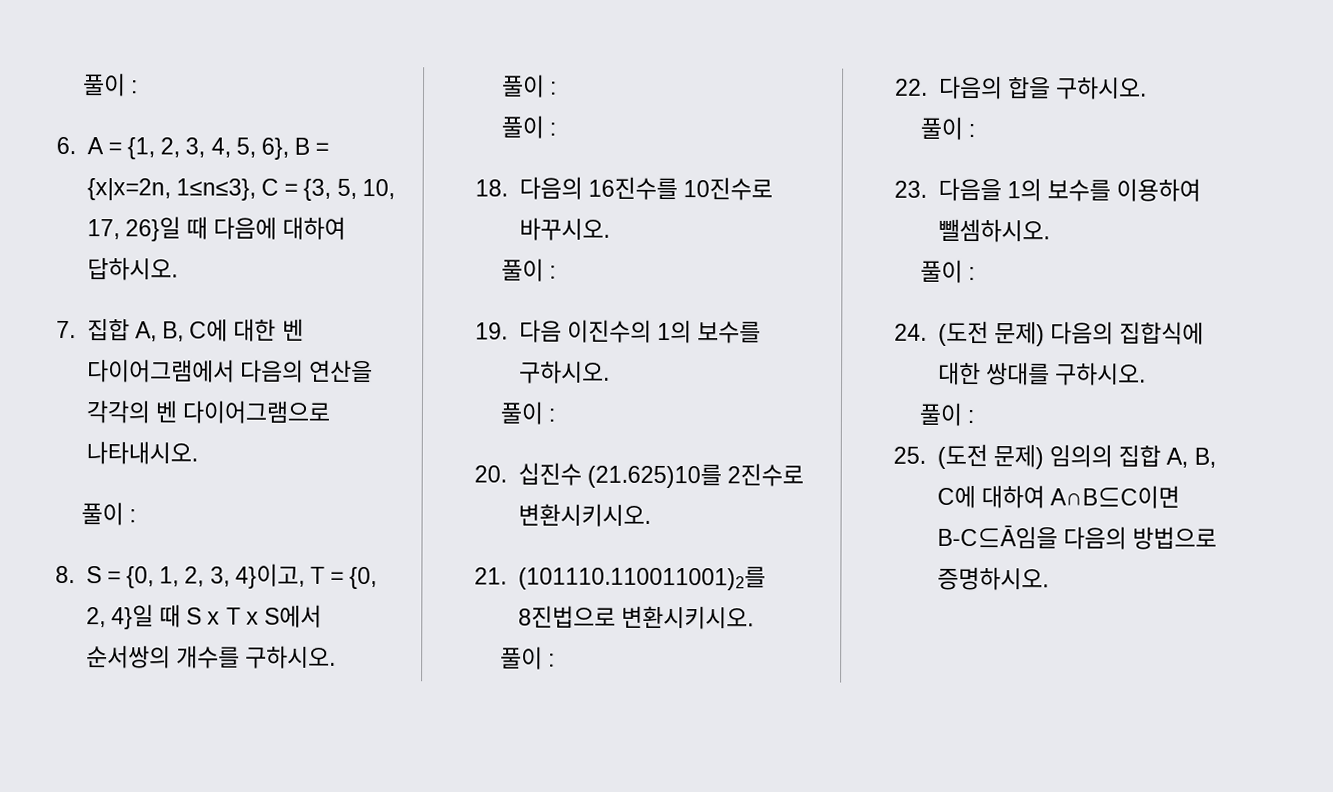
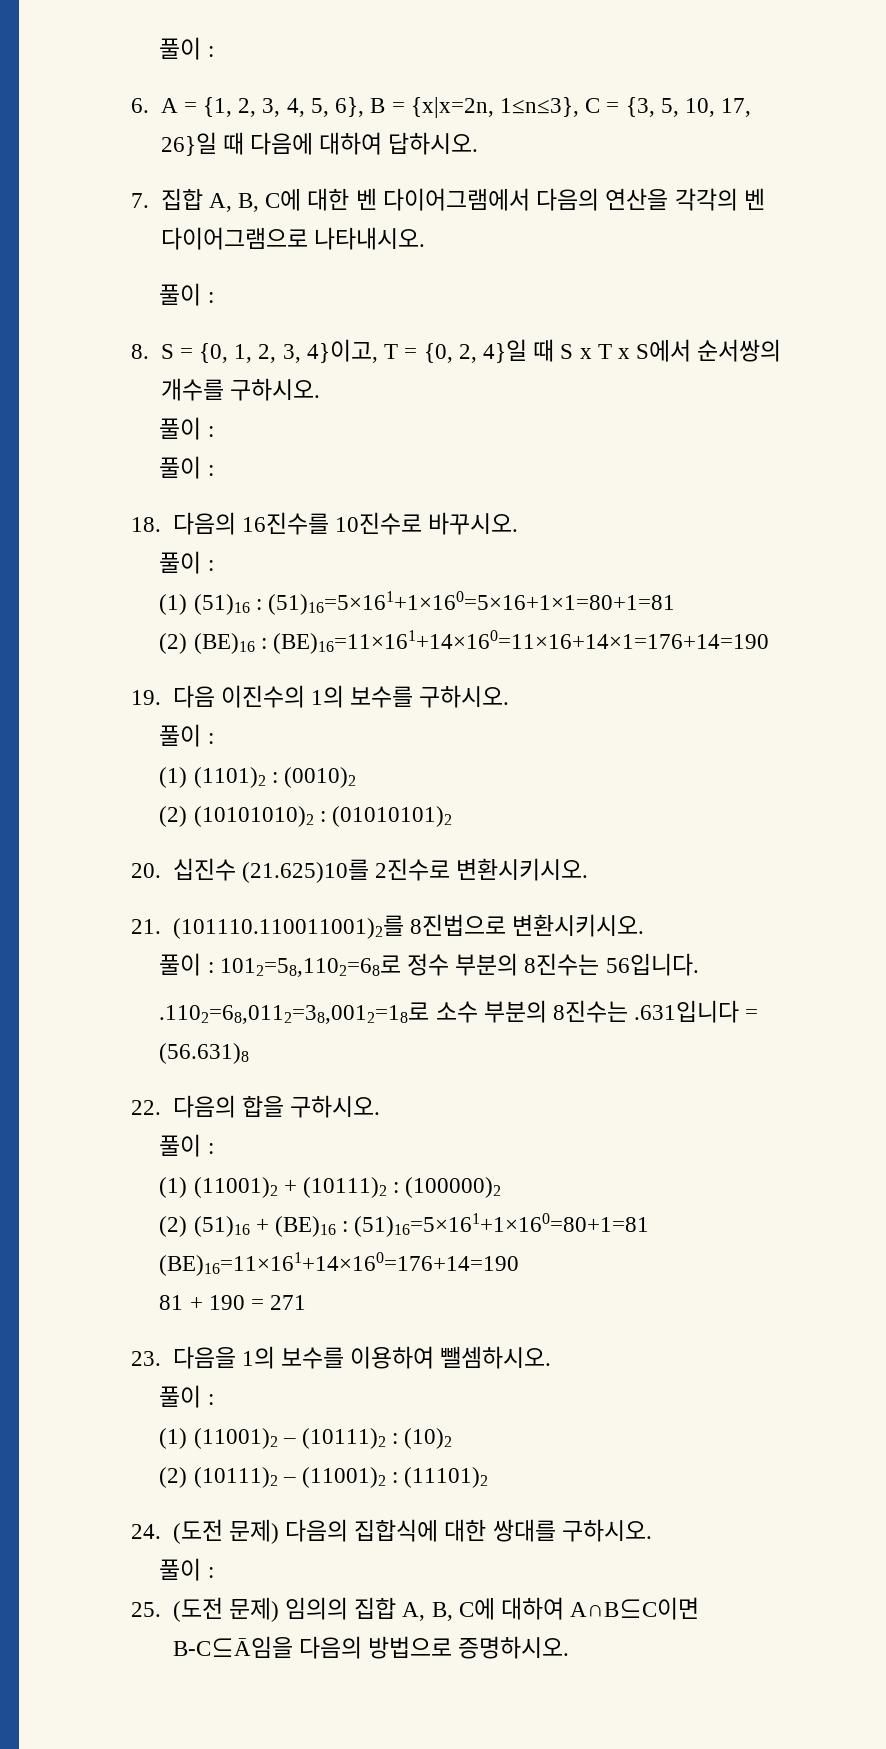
(557, 272) none -> [159,591,676,615] [159,630,770,654] // (1) (51)16 : (51)16=5×161+1×160=5×16+1×1=80+1=81 // (2) (BE)16 : (BE)16=11×161+14×160=11×16+14×1=176+14=190
(556, 415) none -> [159,767,357,788] [159,806,453,827] // (1) (1101)2 : (0010)2 // (2) (10101010)2 : (01010101)2
(556, 660) none -> [219,953,699,977] [159,1000,759,1024] [159,1043,250,1064] 1012=58,1102=68로 정수 부분의 8진수는 56입니다. // .1102=68,0112=38,0012=18로 소수 부분의 8진수는 .631입니다 = (56.631)8
(976, 131) none -> [159,1177,502,1198] [159,1213,650,1237] [159,1252,520,1276] [159,1295,307,1310] // (1) (11001)2 + (10111)2 : (100000)2 // (2) (51)16 + (BE)16 : (51)16=5×161+1×160=80+1=81 (BE)16=11×161+14×160=176+14=190 // 81 + 190 = 271
(976, 274) none -> [159,1428,453,1449] [159,1467,489,1488] // (1) (11001)2 – (10111)2 : (10)2 // (2) (10111)2 – (11001)2 : (11101)2

